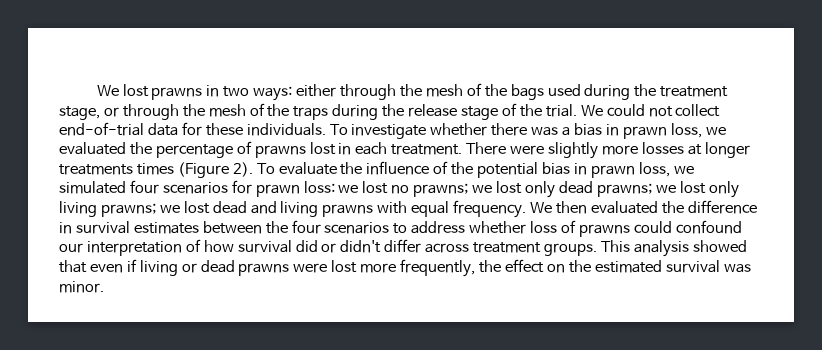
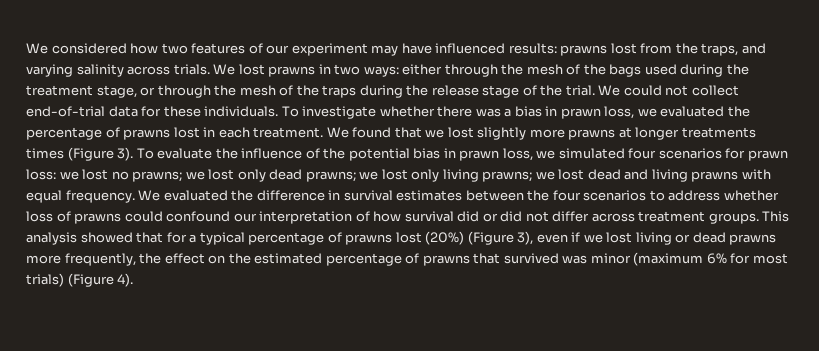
[96,85,119,96] We -> [26,43,766,56] [26,64,236,77] We considered how two features of our experiment may have influenced results: prawns lost from the traps, and varying salinity across trials. We
[466,142,545,155] There were -> [326,127,474,138] We found that we lost
[641,142,684,154] losses -> [568,129,616,140] prawns
[232,162,253,177] 2). -> [117,147,134,161] 3).
[555,201,587,214] then -> (161, 195) none
[340,240,382,253] didn't -> [500,211,549,222] did not
[89,259,137,273] even if -> [166,231,633,245] for a typical percentage of prawns lost (20%) (Figure 3), even if we lost
[293,260,358,273] were lost -> (777, 239) none
[665,260,751,273] [59,281,104,293] survival was minor. -> [325,252,788,266] [26,273,134,287] percentage of prawns that survived was minor (maximum 6% for most trials) (Figure 4).

